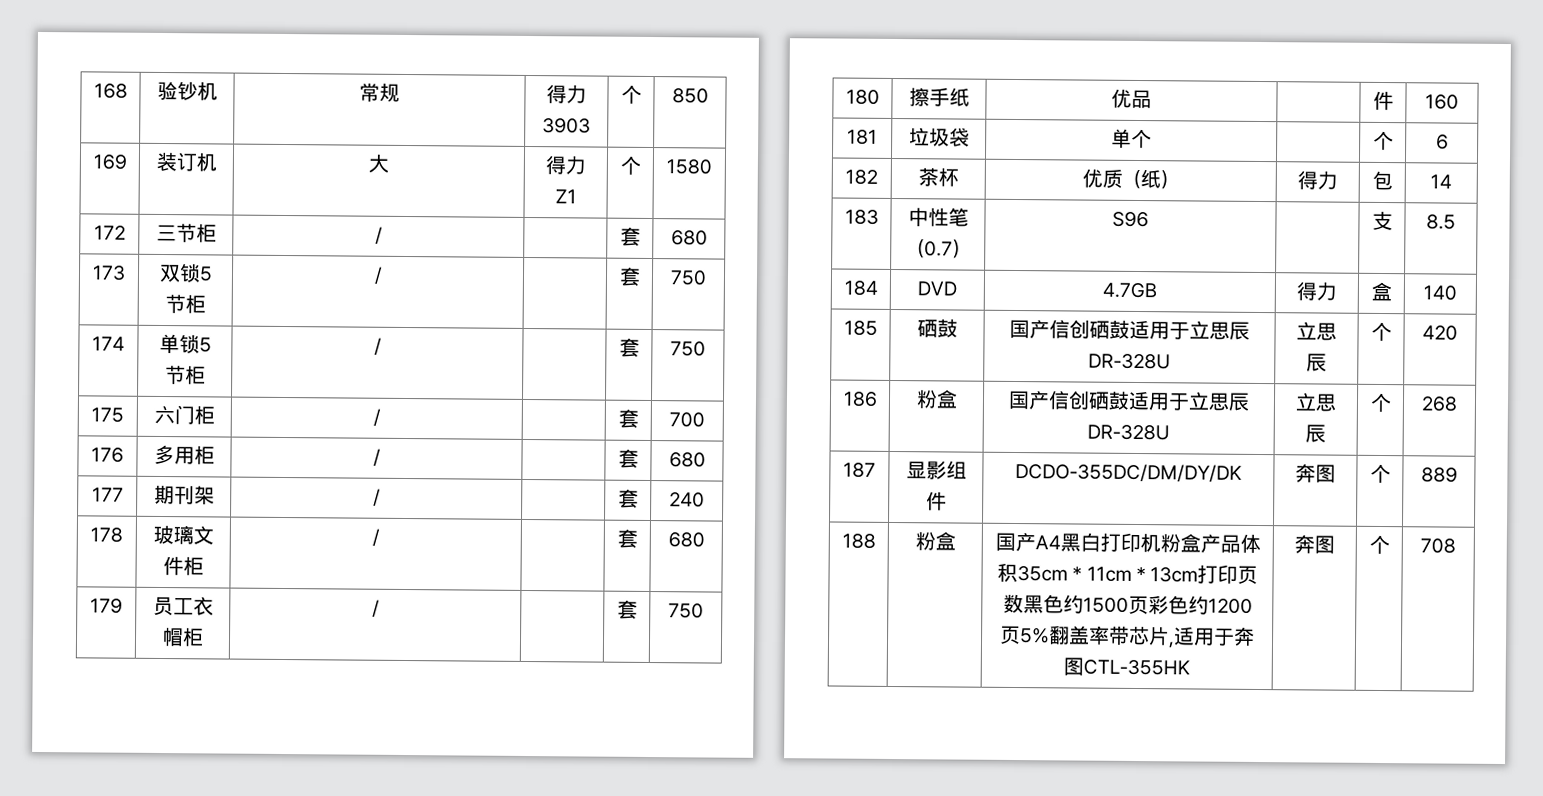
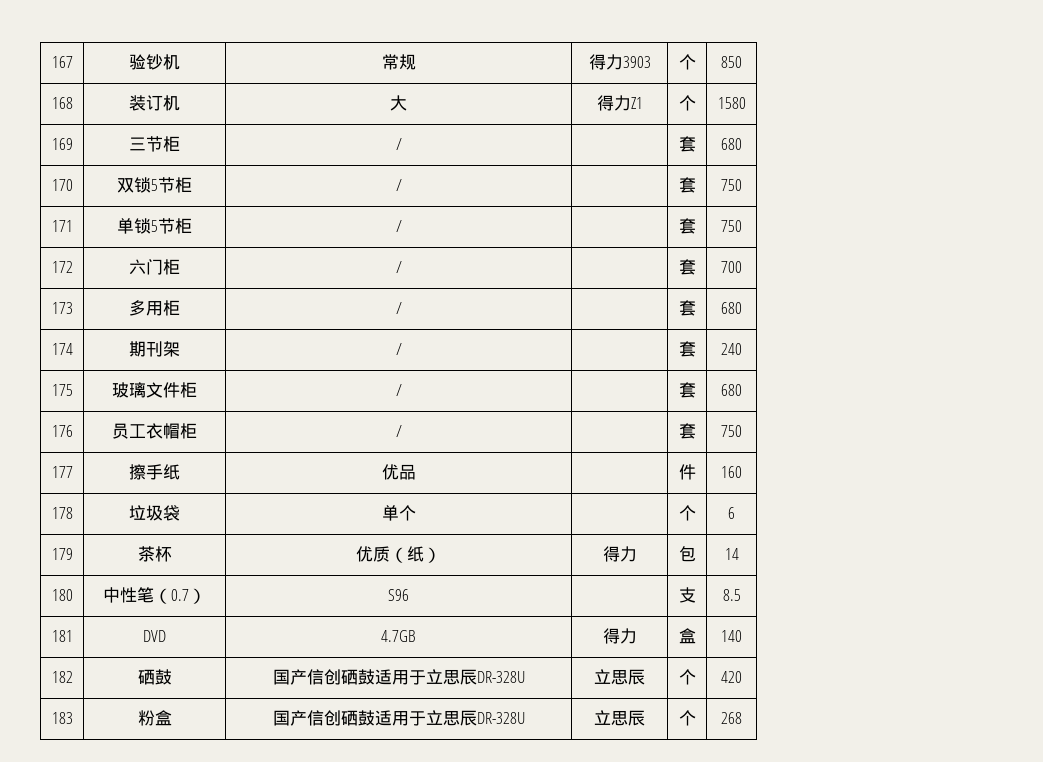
[93,83,128,99] 168 -> [51,56,73,68] 167
[92,154,127,170] 169 -> [51,97,73,109] 168
[93,225,126,240] 172 -> [51,138,73,150] 169
[92,265,126,281] 173 -> [51,179,73,191] 170
[92,336,125,351] 174 -> [51,220,73,232] 171
[91,407,124,423] 175 -> [51,261,73,273] 172
[91,447,124,463] 176 -> [51,302,73,314] 173
[91,487,124,502] 177 -> [51,343,73,355] 174
[90,527,123,543] 178 -> [51,384,73,396] 175
[90,598,123,614] 179 -> [51,425,73,437] 176
[845,89,880,105] 180 -> [51,466,73,478] 177
[847,129,878,145] 181 -> [51,507,73,519] 178
[845,169,878,185] 182 -> [51,548,73,560] 179
[844,209,879,225] 183 -> [51,589,73,601] 180
[843,280,878,296] 184 -> [51,630,73,642] 181
[843,320,878,336] 185 -> [51,671,73,683] 182
[842,391,878,407] 186 -> [51,712,73,724] 183
[843,462,876,478] [905,460,967,480] [925,491,947,511] [1015,463,1242,483] [1295,463,1336,483] [1369,463,1391,484] [1420,467,1458,483] [841,533,876,549] [914,531,956,551] [994,532,1261,554] [996,562,1259,585] [1002,593,1253,615] [999,625,1255,648] [1063,657,1190,676] [1294,534,1335,554] [1368,534,1390,555] [1420,538,1456,554] // 187 | 显影组件 | DCDO-355DC/DM/DY/DK | 奔图 | 个 | 889 // 188 | 粉盒 | 国产A4黑白打印机粉盒产品体积35cm * 11cm * 13cm打印页数黑色约1500页彩色约1200页5%翻盖率带芯片,适用于奔图CTL-355HK | 奔图 | 个 | 708 -> (742, 718) none

